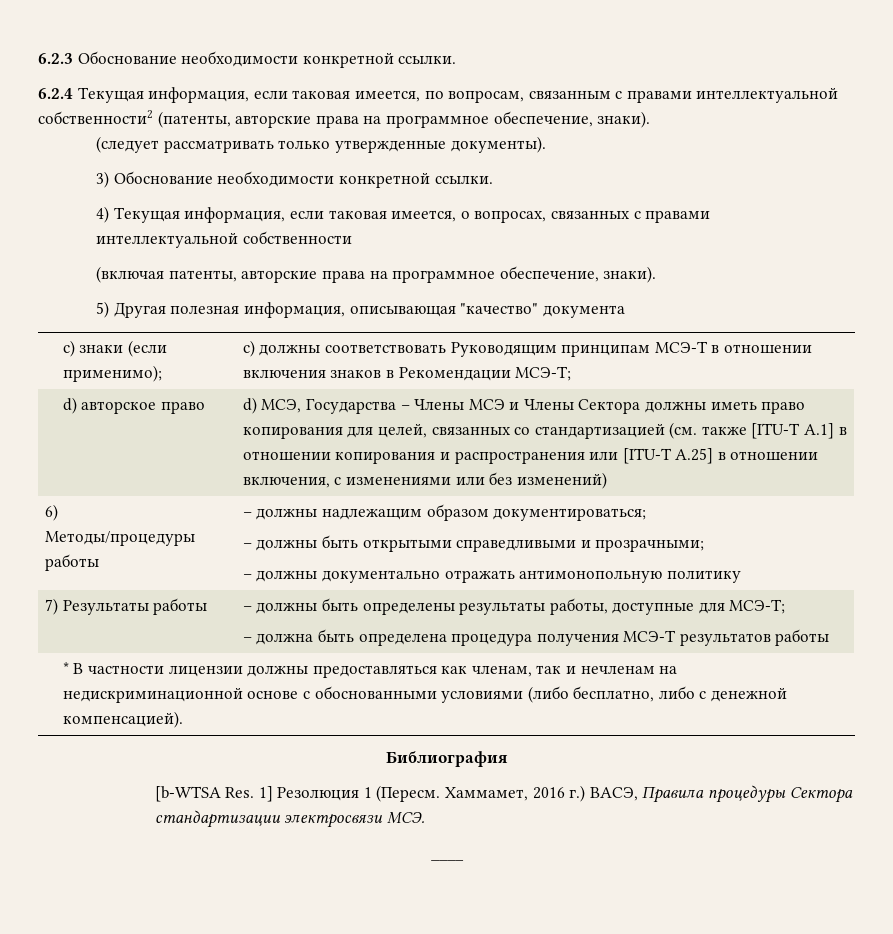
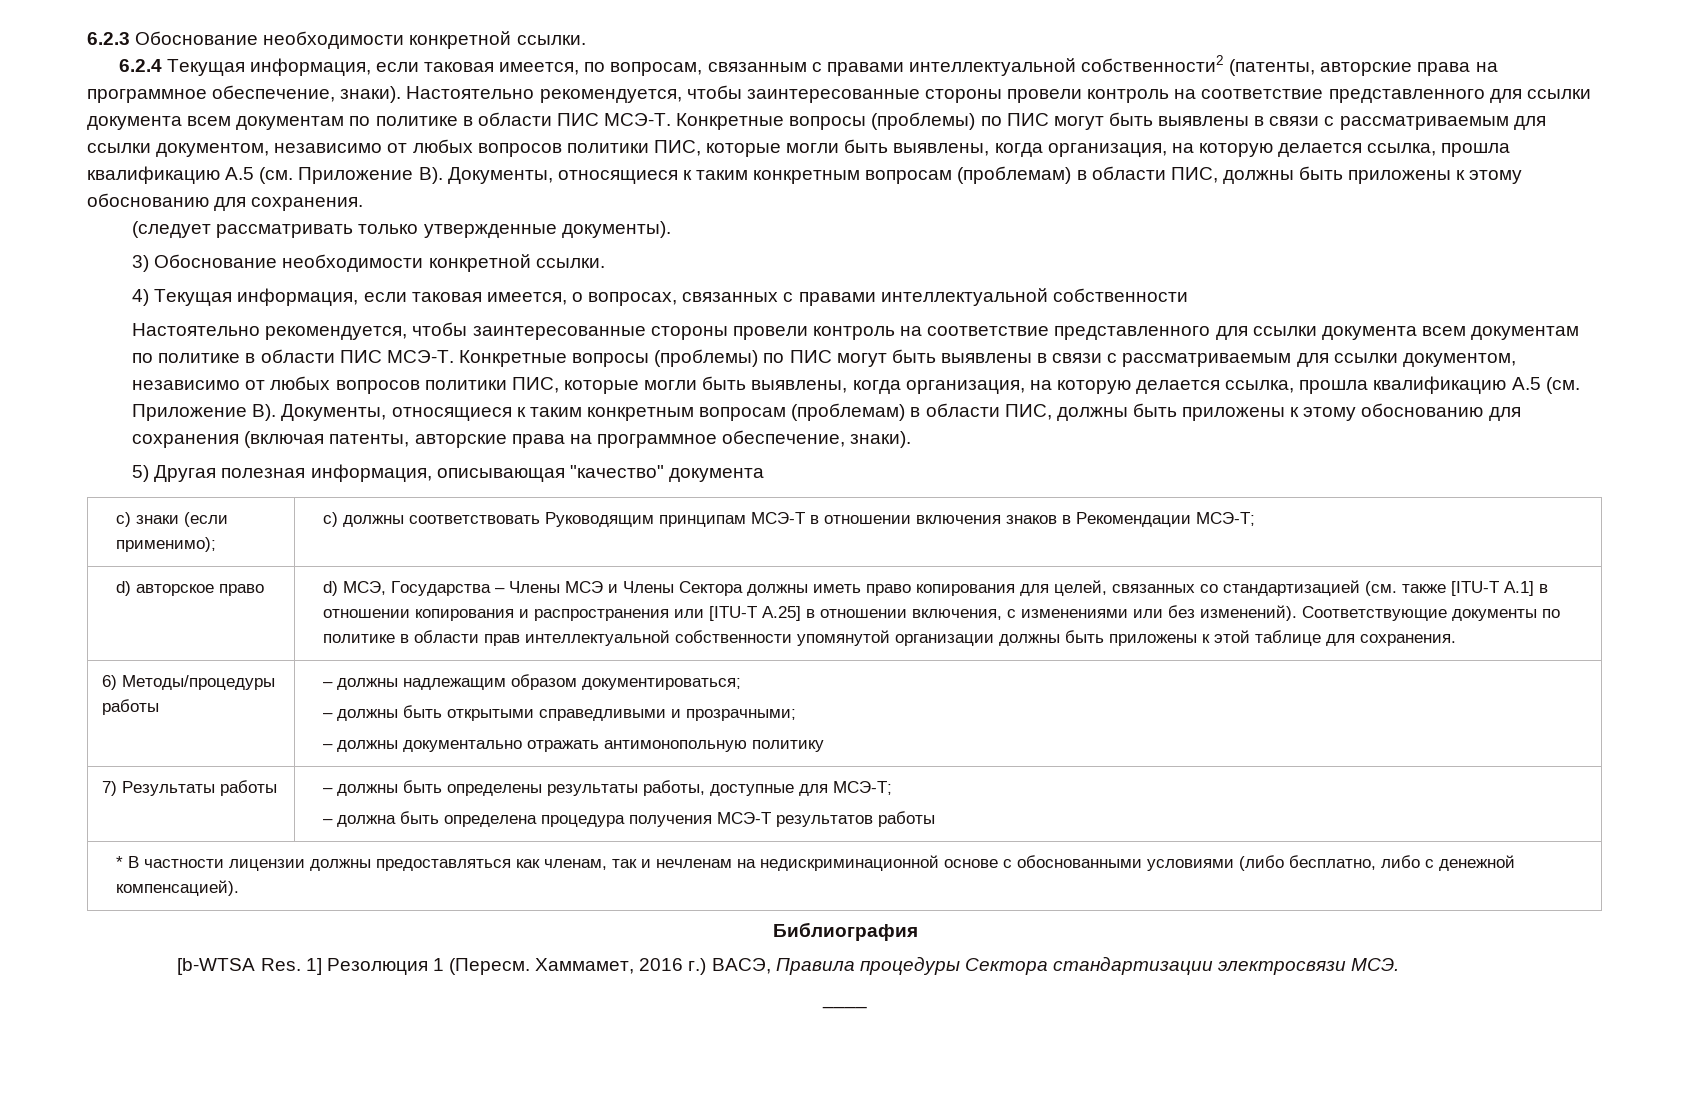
(651, 119) none -> [406,85,1591,103] [87,112,1546,130] [87,139,1511,157] [87,166,1523,184] [87,193,364,211] Настоятельно рекомендуется, чтобы заинтересованные стороны провели контроль на соответствие представленного для ссылки документа всем документам по политике в области ПИС МСЭ-Т. Конкретные вопросы (проблемы) по ПИС могут быть выявлены в связи с рассматриваемым для ссылки документом, независимо от любых вопросов политики ПИС, которые могли быть выявлены, когда организация, на которую делается ссылка, прошла квалификацию A.5 (см. Приложение B). Документы, относящиеся к таким конкретным вопросам (проблемам) в области ПИС, должны быть приложены к этому обоснованию для сохранения.
(352, 237) none -> [132,322,1580,340] [132,349,1516,367] [132,376,1580,394] [132,403,1521,421] [132,434,240,448] Настоятельно рекомендуется, чтобы заинтересованные стороны провели контроль на соответствие представленного для ссылки документа всем документам по политике в области ПИС МСЭ-Т. Конкретные вопросы (проблемы) по ПИС могут быть выявлены в связи с рассматриваемым для ссылки документом, независимо от любых вопросов политики ПИС, которые могли быть выявлены, когда организация, на которую делается ссылка, прошла квалификацию A.5 (см. Приложение B). Документы, относящиеся к таким конкретным вопросам (проблемам) в области ПИС, должны быть приложены к этому обоснованию для сохранения
[516,472,607,489] изменений) -> [1199,605,1560,621] [322,630,1456,646] изменений). Соответствующие документы по политике в области прав интеллектуальной собственности упомянутой организации должны быть приложены к этой таблице для сохранения.

